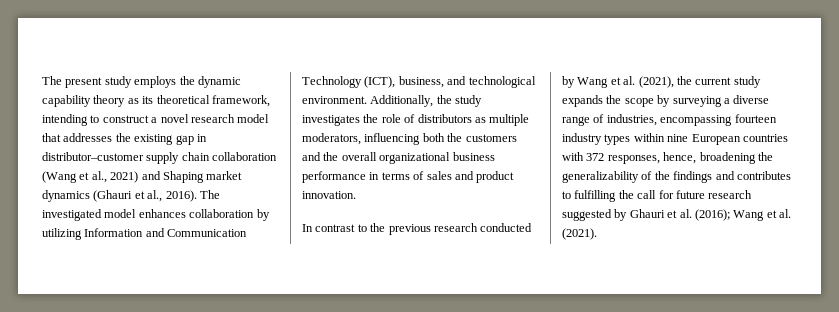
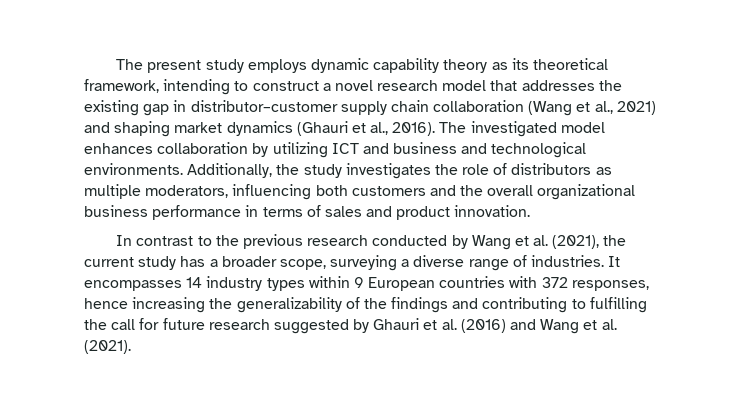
[179,76,195,85] the -> (307, 66) none
[162,171,204,183] Shaping -> [114,121,171,137] shaping
[84,228,248,237] [302,76,444,88] Information and Communication Technology (ICT), business, -> [331,142,458,154] ICT and business
[302,96,367,104] environment. -> [84,163,183,175] environments.
[447,133,463,142] the -> (348, 190) none
[562,95,671,107] expands the scope by -> [180,256,326,270] has a broader scope,
[606,114,777,126] industries, encompassing fourteen -> [531,255,621,267] [84,277,203,291] industries. It encompasses 14
[667,134,689,142] nine -> [353,277,364,288] 9
[663,152,756,164] hence, broadening -> [84,297,206,313] hence increasing
[736,171,791,180] contributes -> [482,297,568,313] contributing
[694,209,730,221] (2016); -> [460,319,537,333] (2016) and

